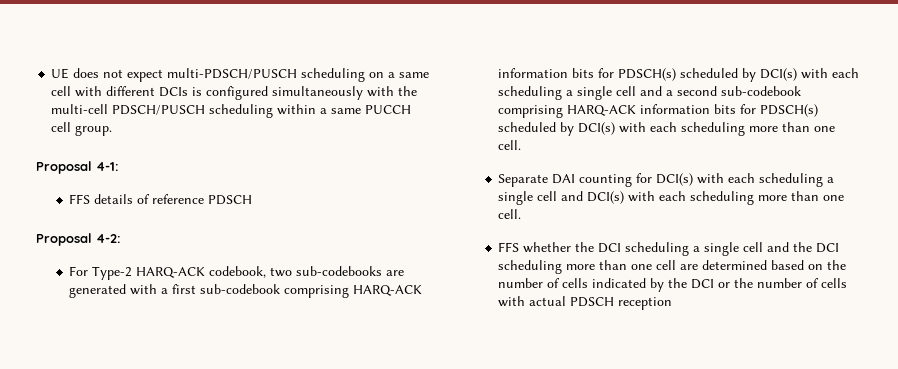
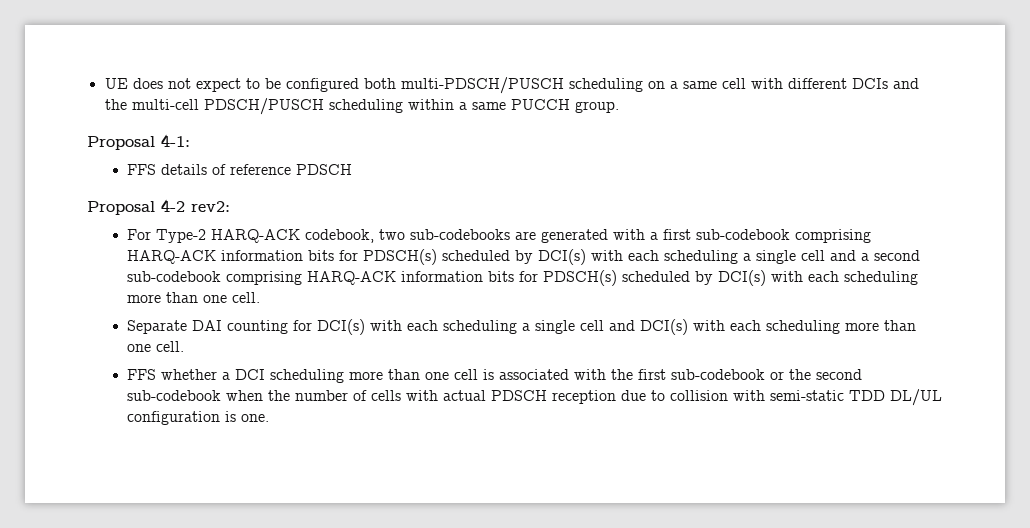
(164, 75) none -> [245,78,396,92] to be configured both
[192,86,395,100] is configured simultaneously with -> [892,78,919,89] and
[51,122,72,132] cell -> (570, 104) none
[96,234,121,243] 4-2: -> [161,199,230,212] 4-2 rev2:
[575,242,813,256] the DCI scheduling a single cell and the -> [222,372,231,380] a
[680,260,847,270] [498,278,731,292] are determined based on the number of cells indicated by the DCI or -> [483,369,863,380] [127,390,264,401] is associated with the first sub-codebook or the second sub-codebook when
(673, 303) none -> [621,389,943,406] [127,411,270,425] due to collision with semi-static TDD DL/UL configuration is one.

